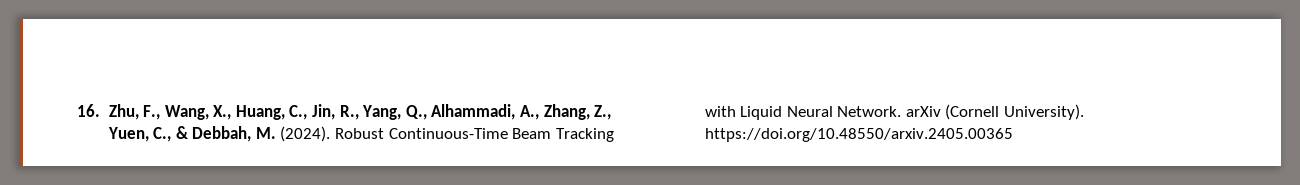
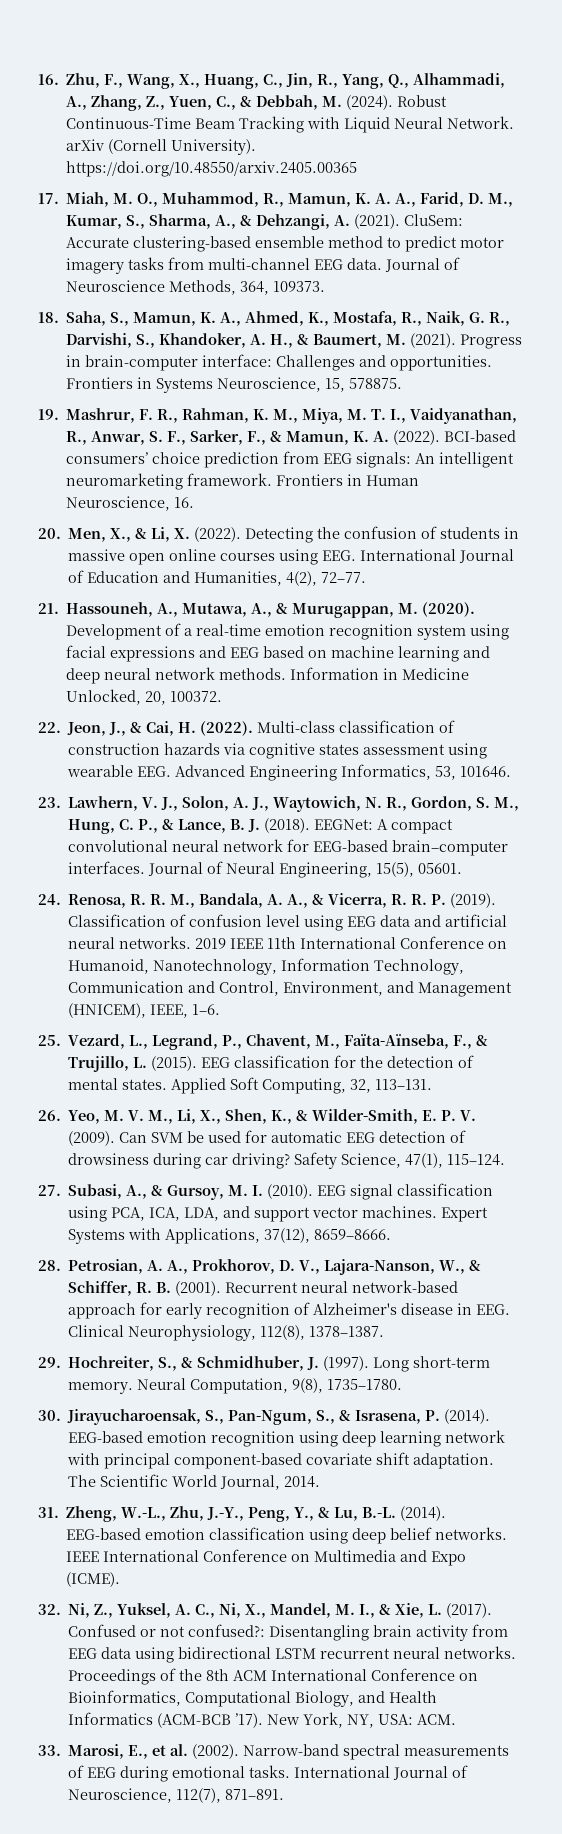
(1013, 135) none -> [38,192,514,207] [66,214,464,230] [66,236,505,252] [66,257,461,274] [66,280,326,295] [38,311,511,326] [66,333,523,349] [66,354,493,371] [66,377,403,393] [38,408,518,424] [66,430,517,445] [66,451,515,468] [66,473,420,490] [66,496,195,511] [38,526,520,543] [68,549,515,565] [68,570,367,586] [38,602,476,618] [66,623,510,640] [66,645,491,662] [66,667,470,684] [66,689,223,705] [38,720,456,736] [68,743,488,759] [67,764,512,781] [38,796,520,812] [68,818,454,834] [68,839,509,856] [68,861,463,878] [38,893,497,908] [68,914,508,931] [68,936,508,949] [68,958,465,975] [68,981,513,997] [68,1003,221,1018] [38,1034,489,1050] [68,1055,475,1072] [68,1077,433,1094] [38,1109,477,1124] [68,1130,467,1146] [68,1152,506,1169] [38,1183,494,1200] [68,1206,489,1222] [68,1228,392,1244] [38,1259,482,1275] [68,1280,459,1296] [68,1302,511,1319] [68,1325,385,1341] [38,1356,491,1372] [68,1378,403,1394] [38,1409,491,1425] [68,1430,506,1447] [67,1452,495,1469] [68,1474,321,1490] [38,1506,447,1522] [66,1527,508,1544] [66,1549,467,1566] [66,1572,121,1587] [38,1603,493,1618] [68,1624,509,1641] [68,1646,517,1663] [68,1668,479,1685] [68,1690,438,1707] [68,1712,457,1728] [38,1744,510,1760] [68,1765,469,1782] [68,1788,285,1803] // 17. Miah, M. O., Muhammod, R., Mamun, K. A. A., Farid, D. M., Kumar, S., Sharma, A., & Dehzangi, A. (2021). CluSem: Accurate clustering-based ensemble method to predict motor imagery tasks from multi-channel EEG data. Journal of Neuroscience Methods, 364, 109373. // 18. Saha, S., Mamun, K. A., Ahmed, K., Mostafa, R., Naik, G. R., Darvishi, S., Khandoker, A. H., & Baumert, M. (2021). Progress in brain-computer interface: Challenges and opportunities. Frontiers in Systems Neuroscience, 15, 578875. // 19. Mashrur, F. R., Rahman, K. M., Miya, M. T. I., Vaidyanathan, R., Anwar, S. F., Sarker, F., & Mamun, K. A. (2022). BCI-based consumers’ choice prediction from EEG signals: An intelligent neuromarketing framework. Frontiers in Human Neuroscience, 16. // 20. Men, X., & Li, X. (2022). Detecting the confusion of students in massive open online courses using EEG. International Journal of Education and Humanities, 4(2), 72–77. // 21. Hassouneh, A., Mutawa, A., & Murugappan, M. (2020). Development of a real-time emotion recognition system using facial expressions and EEG based on machine learning and deep neural network methods. Information in Medicine Unlocked, 20, 100372. // 22. Jeon, J., & Cai, H. (2022). Multi-class classification of construction hazards via cognitive states assessment using wearable EEG. Advanced Engineering Informatics, 53, 101646. // 23. Lawhern, V. J., Solon, A. J., Waytowich, N. R., Gordon, S. M., Hung, C. P., & Lance, B. J. (2018). EEGNet: A compact convolutional neural network for EEG-based brain–computer interfaces. Journal of Neural Engineering, 15(5), 05601. // 24. Renosa, R. R. M., Bandala, A. A., & Vicerra, R. R. P. (2019). Classification of confusion level using EEG data and artificial neural networks. 2019 IEEE 11th International Conference on Humanoid, Nanotechnology, Information Technology, Communication and Control, Environment, and Management (HNICEM), IEEE, 1–6. // 25. Vezard, L., Legrand, P., Chavent, M., Faïta-Aïnseba, F., & Trujillo, L. (2015). EEG classification for the detection of mental states. Applied Soft Computing, 32, 113–131. // 26. Yeo, M. V. M., Li, X., Shen, K., & Wilder-Smith, E. P. V. (2009). Can SVM be used for automatic EEG detection of drowsiness during car driving? Safety Science, 47(1), 115–124. // 27. Subasi, A., & Gursoy, M. I. (2010). EEG signal classification using PCA, ICA, LDA, and support vector machines. Expert Systems with Applications, 37(12), 8659–8666. // 28. Petrosian, A. A., Prokhorov, D. V., Lajara-Nanson, W., & Schiffer, R. B. (2001). Recurrent neural network-based approach for early recognition of Alzheimer's disease in EEG. Clinical Neurophysiology, 112(8), 1378–1387. // 29. Hochreiter, S., & Schmidhuber, J. (1997). Long short-term memory. Neural Computation, 9(8), 1735–1780. // 30. Jirayucharoensak, S., Pan-Ngum, S., & Israsena, P. (2014). EEG-based emotion recognition using deep learning network with principal component-based covariate shift adaptation. The Scientific World Journal, 2014. // 31. Zheng, W.-L., Zhu, J.-Y., Peng, Y., & Lu, B.-L. (2014). EEG-based emotion classification using deep belief networks. IEEE International Conference on Multimedia and Expo (ICME). // 32. Ni, Z., Yuksel, A. C., Ni, X., Mandel, M. I., & Xie, L. (2017). Confused or not confused?: Disentangling brain activity from EEG data using bidirectional LSTM recurrent neural networks. Proceedings of the 8th ACM International Conference on Bioinformatics, Computational Biology, and Health Informatics (ACM-BCB ’17). New York, NY, USA: ACM. // 33. Marosi, E., et al. (2002). Narrow-band spectral measurements of EEG during emotional tasks. International Journal of Neuroscience, 112(7), 871–891.

